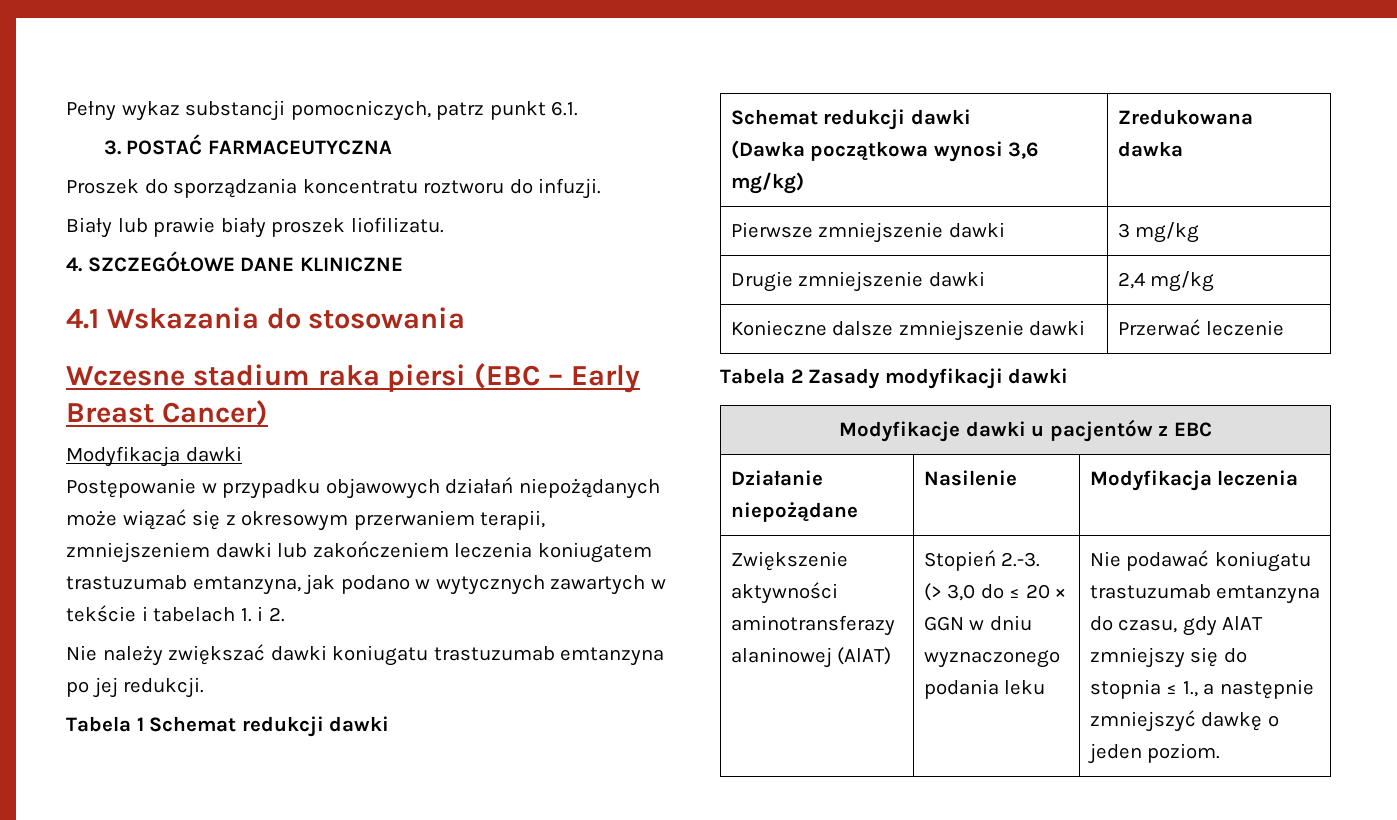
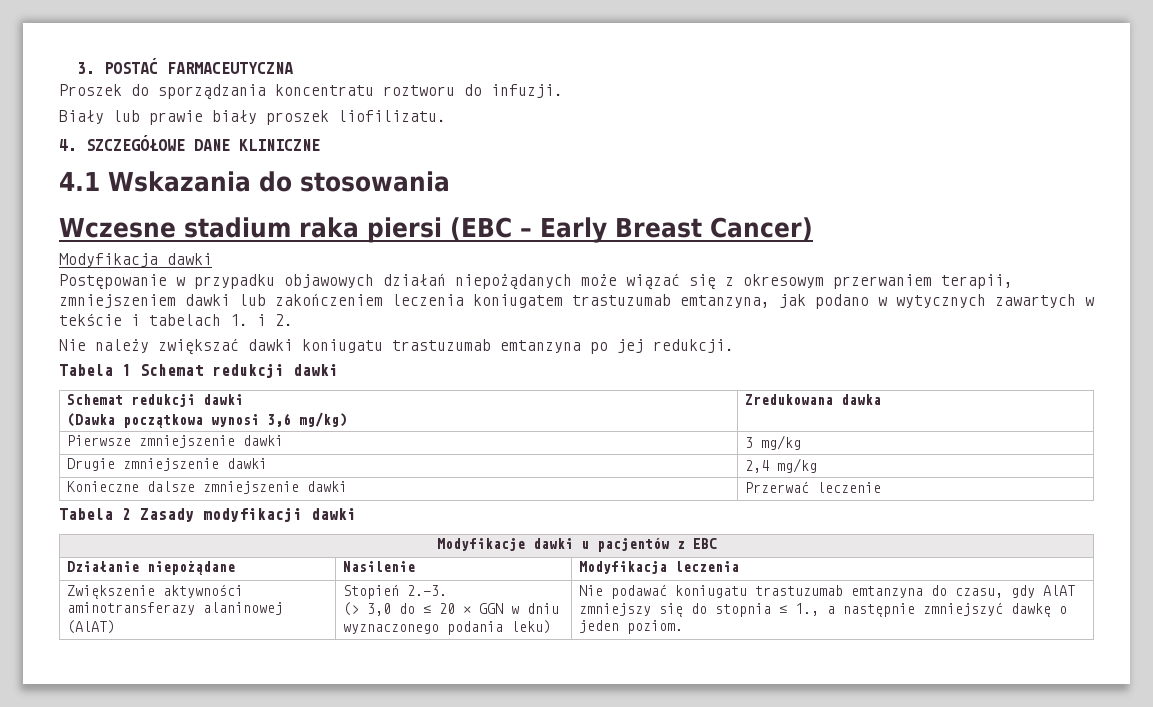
[66,100,579,121] Pełny wykaz substancji pomocniczych, patrz punkt 6.1. // -> (76, 68) none
[1004,680,1046,695] leku -> [511,620,552,634] leku)

